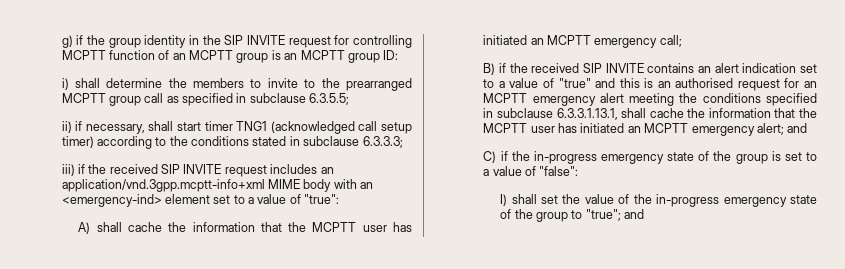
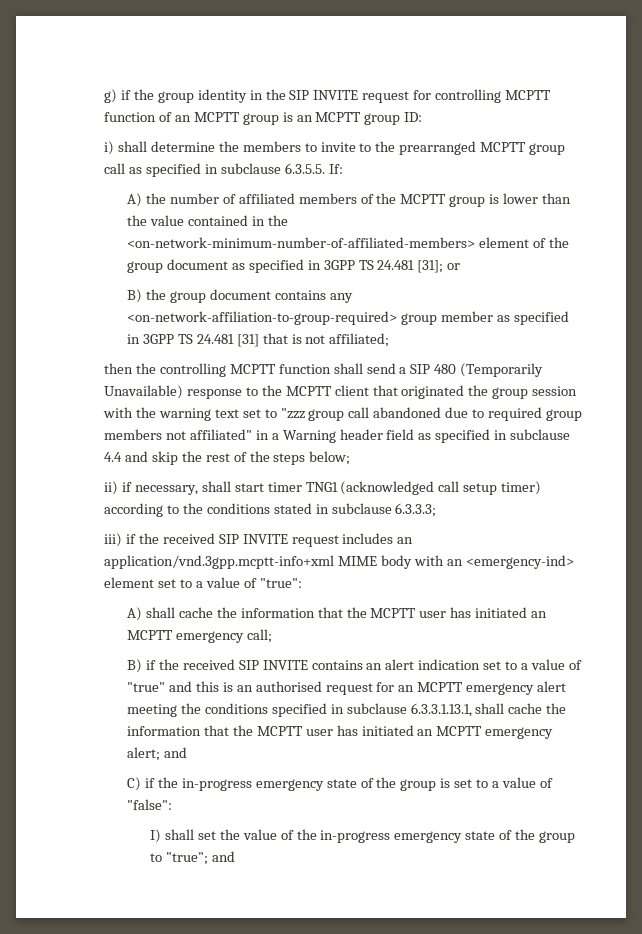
[309,93,350,105] 6.3.5.5; -> [284,163,343,174] [127,193,572,207] [127,215,288,226] [127,237,569,248] [127,259,461,273] [127,289,353,303] [127,311,569,325] [127,333,390,347] [104,363,544,377] [104,385,578,399] [103,407,582,421] [104,429,571,443] [104,451,351,465] 6.3.5.5. If: // A) the number of affiliated members of the MCPTT group is lower than the value contained in the <on-network-minimum-number-of-affiliated-members> element of the group document as specified in 3GPP TS 24.481 [31]; or // B) the group document contains any <on-network-affiliation-to-group-required> group member as specified in 3GPP TS 24.481 [31] that is not affiliated; // then the controlling MCPTT function shall send a SIP 480 (Temporarily Unavailable) response to the MCPTT client that originated the group session with the warning text set to "zzz group call abandoned due to required group members not affiliated" in a Warning header field as specified in subclause 4.4 and skip the rest of the steps below;

